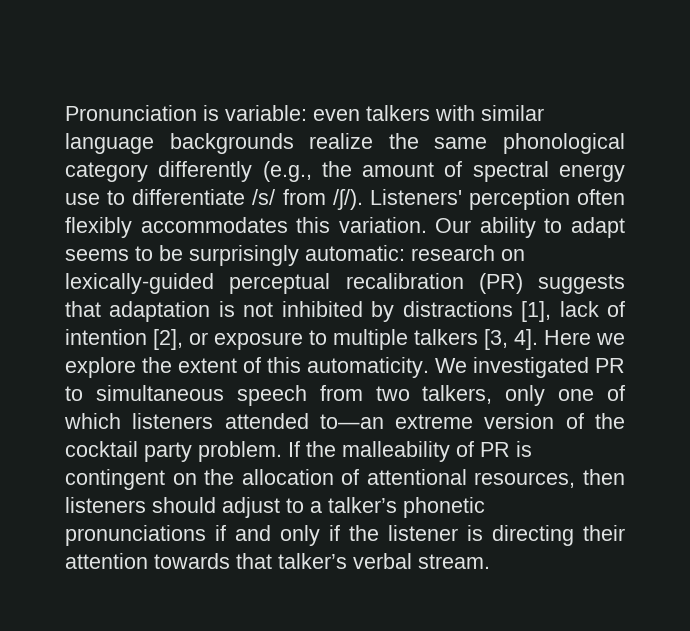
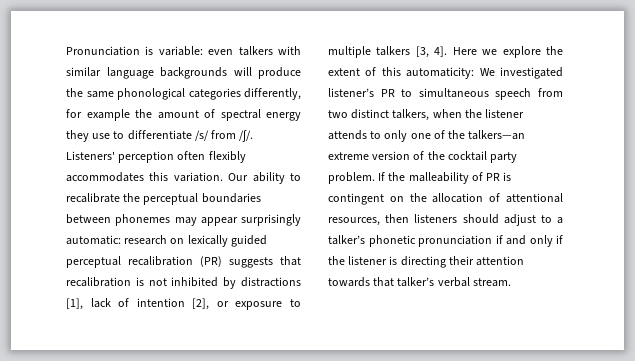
[309,133,374,149] realize -> [233,67,301,79] will produce
[65,161,312,182] category differently (e.g., -> [188,88,301,100] [66,109,130,121] categories differently, for example
(625, 173) none -> [66,130,89,142] they
[332,189,363,210] /ʃ/). -> [239,130,254,142] /ʃ/.
[570,217,625,238] [65,245,183,261] adapt seems to be -> [66,193,261,205] [66,214,238,226] recalibrate the perceptual boundaries between phonemes may appear
[65,273,214,294] lexically-guided -> [187,235,267,247] lexically guided
[109,301,211,322] adaptation -> [66,277,131,287] recalibration
[307,357,429,378] automaticity. -> [406,67,475,79] automaticity:
(589, 367) none -> [328,88,374,97] listener’s
[422,385,625,406] [64,413,384,429] talkers, only one of which listeners attended to—an -> [351,109,525,121] [328,130,526,142] distinct talkers, when the listener attends to only one of the talkers—an
[65,525,206,546] pronunciations -> [418,235,492,247] pronunciation

